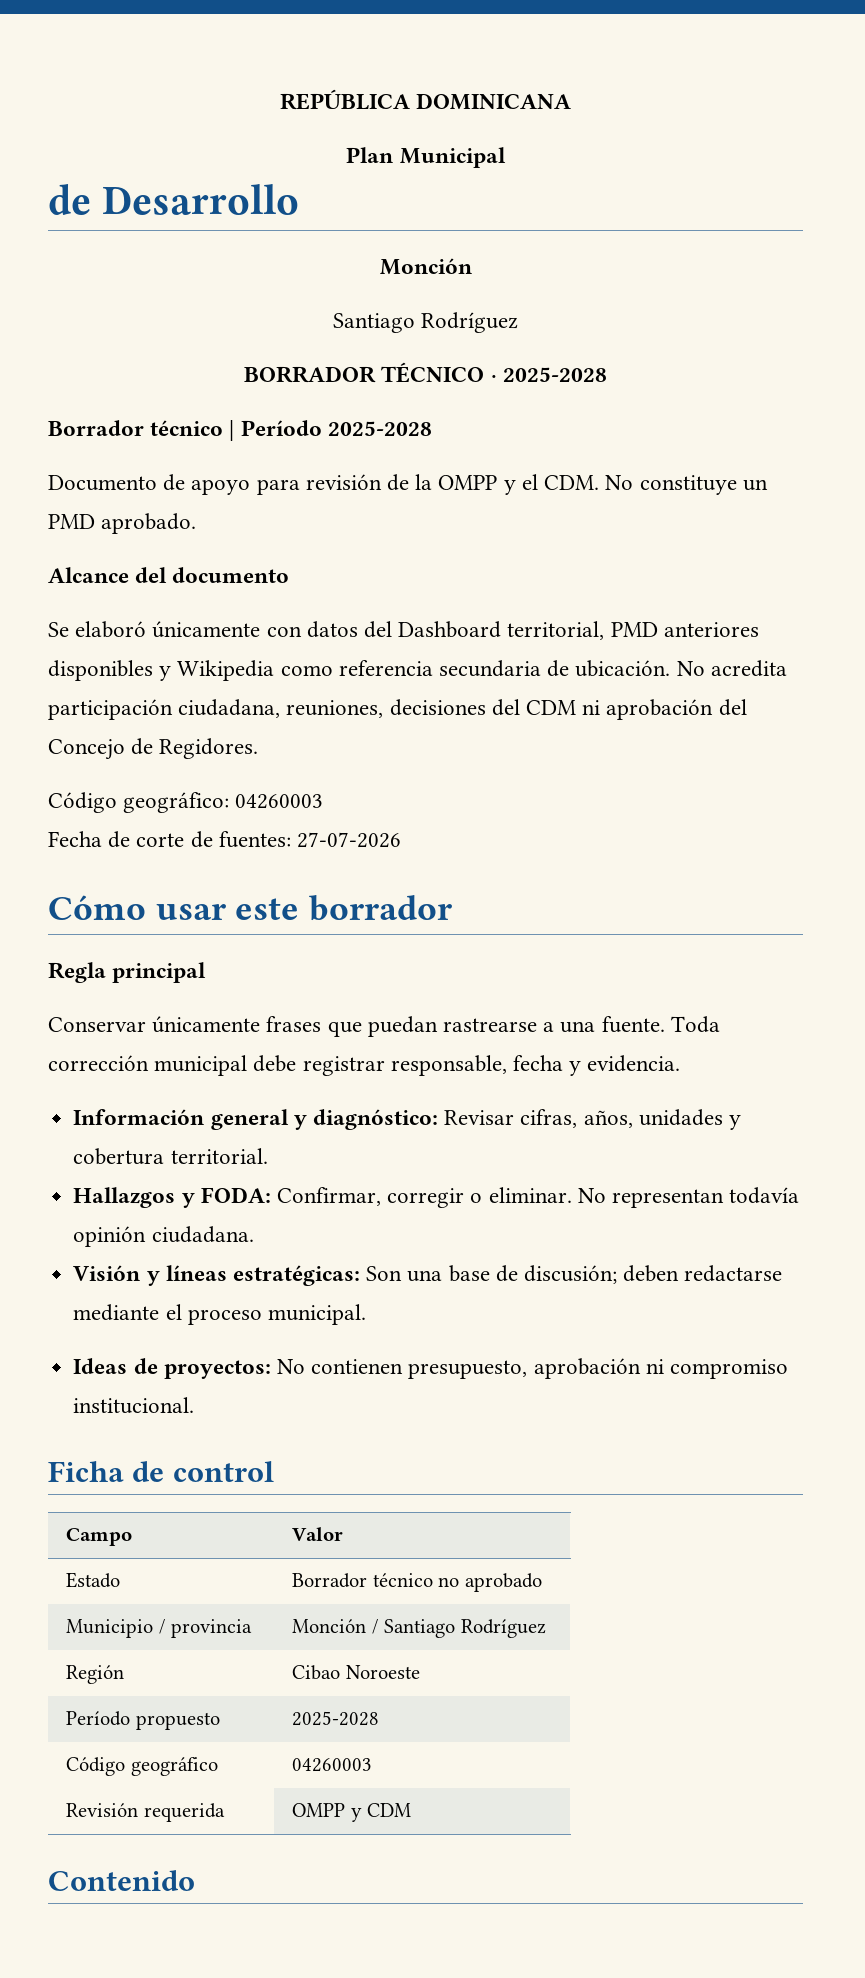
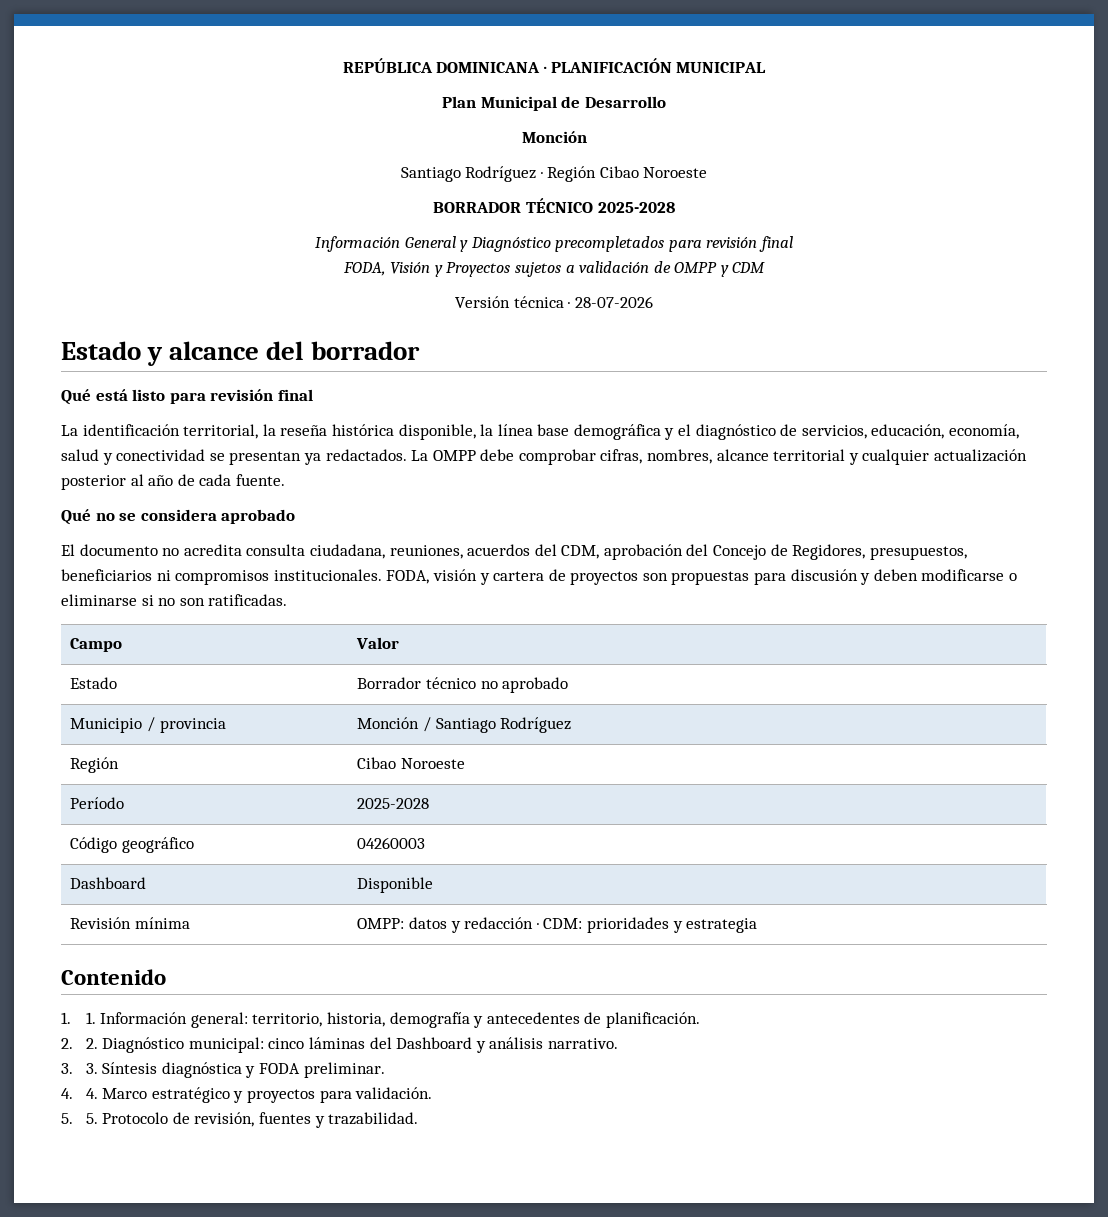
(572, 101) none -> [544,58,767,73] · PLANIFICACIÓN MUNICIPAL
(506, 157) // -> (557, 103) none
(519, 322) none -> [540,166,708,182] · Región Cibao Noroeste
[490,367,607,382] [48,420,432,441] [48,474,768,495] [48,513,197,534] [48,567,290,583] [48,621,759,640] [48,660,787,681] [48,699,747,720] [48,738,259,760] [48,792,324,813] [48,831,402,848] [48,895,453,921] [48,962,207,983] [48,1016,720,1037] [48,1055,681,1076] [73,1109,741,1130] [73,1148,268,1165] [73,1187,800,1208] [73,1226,254,1247] [73,1265,783,1286] [73,1304,366,1325] [73,1358,788,1379] [73,1397,195,1414] [48,1461,274,1482] · 2025-2028 // Borrador técnico | Período 2025-2028 // Documento de apoyo para revisión de la OMPP y el CDM. No constituye un PMD aprobado. // Alcance del documento // Se elaboró únicamente con datos del Dashboard territorial, PMD anteriores disponibles y Wikipedia como referencia secundaria de ubicación. No acredita participación ciudadana, reuniones, decisiones del CDM ni aprobación del Concejo de Regidores. // Código geográfico: 04260003 // Fecha de corte de fuentes: 27-07-2026 // Cómo usar este borrador // Regla principal // Conservar únicamente frases que puedan rastrearse a una fuente. Toda corrección municipal debe registrar responsable, fecha y evidencia. // Información general y diagnóstico: Revisar cifras, años, unidades y cobertura territorial. // Hallazgos y FODA: Confirmar, corregir o eliminar. No representan todavía opinión ciudadana. // Visión y líneas estratégicas: Son una base de discusión; deben redactarse mediante el proceso municipal. // Ideas de proyectos: No contienen presupuesto, aprobación ni compromiso institucional. // Ficha de control -> [597,202,675,213] [314,236,794,252] [342,261,766,277] [455,296,653,308] [61,341,420,366] [61,389,313,405] [61,424,1020,440] [61,449,1028,465] [61,474,285,490] [61,509,296,525] [61,544,967,560] [61,569,1018,585] [61,594,288,606] 2025-2028 // Información General y Diagnóstico precompletados para revisión final // FODA, Visión y Proyectos sujetos a validación de OMPP y CDM // Versión técnica · 28-07-2026 // Estado y alcance del borrador // Qué está listo para revisión final // La identificación territorial, la reseña histórica disponible, la línea base demográfica y el diagnóstico de servicios, educación, economía, salud y conectividad se presentan ya redactados. La OMPP debe comprobar cifras, nombres, alcance territorial y cualquier actualización posterior al año de cada fuente. // Qué no se considera aprobado // El documento no acredita consulta ciudadana, reuniones, acuerdos del CDM, aprobación del Concejo de Regidores, presupuestos, beneficiarios ni compromisos institucionales. FODA, visión y cartera de proyectos son propuestas para discusión y deben modificarse o eliminarse si no son ratificadas.
[135,1712,220,1730] propuesto -> (125, 803) none
(373, 1765) none -> [70,877,147,889] [357,877,434,893] // Dashboard | Disponible
[143,1803,225,1822] [292,1803,412,1822] [48,1870,195,1891] requerida | OMPP y CDM // Contenido -> [135,917,191,929] [357,917,758,933] [61,969,166,985] [61,1012,701,1028] [61,1037,619,1053] [61,1062,385,1078] [61,1087,433,1103] [61,1112,419,1128] mínima | OMPP: datos y redacción · CDM: prioridades y estrategia // Contenido // 1. 1. Información general: territorio, historia, demografía y antecedentes de planificación. // 2. 2. Diagnóstico municipal: cinco láminas del Dashboard y análisis narrativo. // 3. 3. Síntesis diagnóstica y FODA preliminar. // 4. 4. Marco estratégico y proyectos para validación. // 5. 5. Protocolo de revisión, fuentes y trazabilidad.

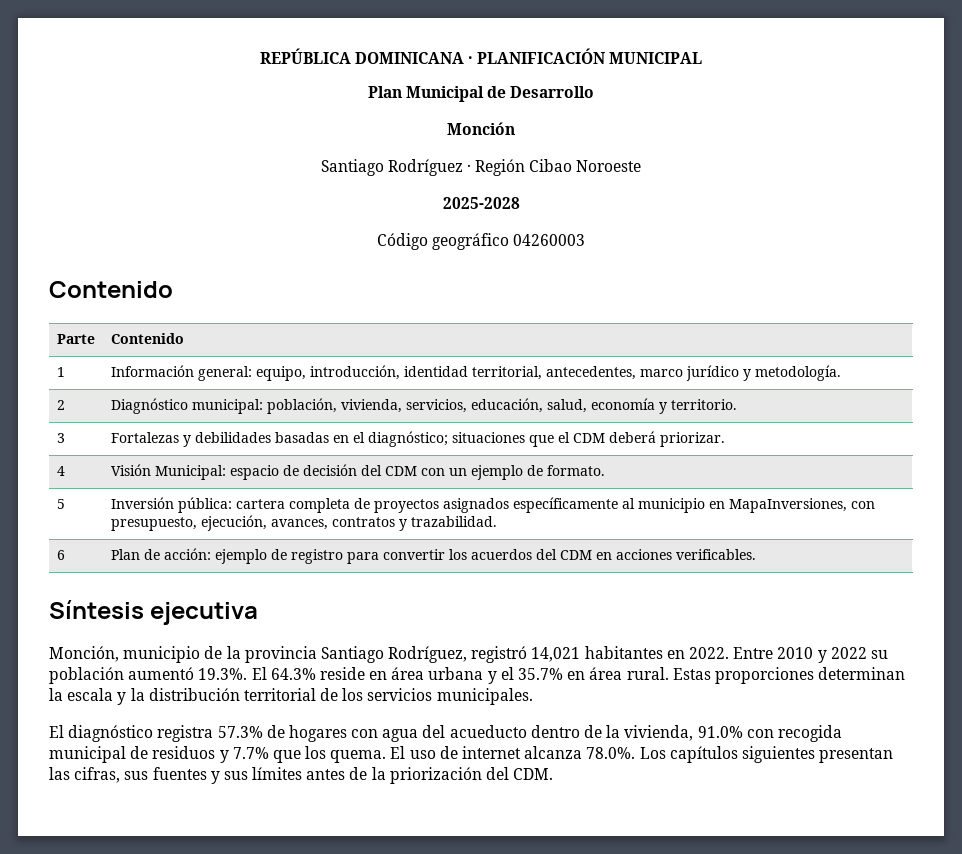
[433,198,675,213] [314,236,794,252] [342,261,766,277] [455,296,653,308] [61,341,420,366] [61,389,313,405] [61,424,1020,440] [61,449,1028,465] [61,474,285,490] [61,509,296,525] [61,544,967,560] [61,569,1018,585] [61,594,288,606] [70,638,123,652] [356,637,400,649] [70,677,118,689] [357,677,569,693] [70,717,226,733] [357,717,572,733] [70,757,120,773] [357,757,466,769] [70,797,125,809] [357,798,430,809] [70,837,195,853] [357,837,426,849] [70,877,147,889] [357,877,434,893] [70,917,191,929] [357,917,758,933] [61,969,166,985] [61,1012,701,1028] [61,1037,619,1053] [61,1062,385,1078] [61,1087,433,1103] [61,1112,419,1128] BORRADOR TÉCNICO 2025-2028 // Información General y Diagnóstico precompletados para revisión final // FODA, Visión y Proyectos sujetos a validación de OMPP y CDM // Versión técnica · 28-07-2026 // Estado y alcance del borrador // Qué está listo para revisión final // La identificación territorial, la reseña histórica disponible, la línea base demográfica y el diagnóstico de servicios, educación, economía, salud y conectividad se presentan ya redactados. La OMPP debe comprobar cifras, nombres, alcance territorial y cualquier actualización posterior al año de cada fuente. // Qué no se considera aprobado // El documento no acredita consulta ciudadana, reuniones, acuerdos del CDM, aprobación del Concejo de Regidores, presupuestos, beneficiarios ni compromisos institucionales. FODA, visión y cartera de proyectos son propuestas para discusión y deben modificarse o eliminarse si no son ratificadas. // Campo | Valor // Estado | Borrador técnico no aprobado // Municipio / provincia | Monción / Santiago Rodríguez // Región | Cibao Noroeste // Período | 2025-2028 // Código geográfico | 04260003 // Dashboard | Disponible // Revisión mínima | OMPP: datos y redacción · CDM: prioridades y estrategia // Contenido // 1. 1. Información general: territorio, historia, demografía y antecedentes de planificación. // 2. 2. Diagnóstico municipal: cinco láminas del Dashboard y análisis narrativo. // 3. 3. Síntesis diagnóstica y FODA preliminar. // 4. 4. Marco estratégico y proyectos para validación. // 5. 5. Protocolo de revisión, fuentes y trazabilidad. -> [442,197,520,209] [376,233,586,250] [49,281,173,298] [56,334,95,344] [110,333,184,344] [56,367,65,377] [110,365,841,381] [56,400,65,410] [110,398,737,414] [56,433,65,443] [110,431,725,447] [56,466,65,476] [110,464,605,480] [56,499,65,509] [110,497,875,513] [110,515,497,531] [56,550,65,560] [110,548,756,564] [49,600,259,625] [49,646,888,663] [49,667,906,684] [49,688,533,705] [49,725,842,742] [49,746,894,763] [49,767,554,784] 2025-2028 // Código geográfico 04260003 // Contenido // Parte | Contenido // 1 | Información general: equipo, introducción, identidad territorial, antecedentes, marco jurídico y metodología. // 2 | Diagnóstico municipal: población, vivienda, servicios, educación, salud, economía y territorio. // 3 | Fortalezas y debilidades basadas en el diagnóstico; situaciones que el CDM deberá priorizar. // 4 | Visión Municipal: espacio de decisión del CDM con un ejemplo de formato. // 5 | Inversión pública: cartera completa de proyectos asignados específicamente al municipio en MapaInversiones, con presupuesto, ejecución, avances, contratos y trazabilidad. // 6 | Plan de acción: ejemplo de registro para convertir los acuerdos del CDM en acciones verificables. // Síntesis ejecutiva // Monción, municipio de la provincia Santiago Rodríguez, registró 14,021 habitantes en 2022. Entre 2010 y 2022 su población aumentó 19.3%. El 64.3% reside en área urbana y el 35.7% en área rural. Estas proporciones determinan la escala y la distribución territorial de los servicios municipales. // El diagnóstico registra 57.3% de hogares con agua del acueducto dentro de la vivienda, 91.0% con recogida municipal de residuos y 7.7% que los quema. El uso de internet alcanza 78.0%. Los capítulos siguientes presentan las cifras, sus fuentes y sus límites antes de la priorización del CDM.

